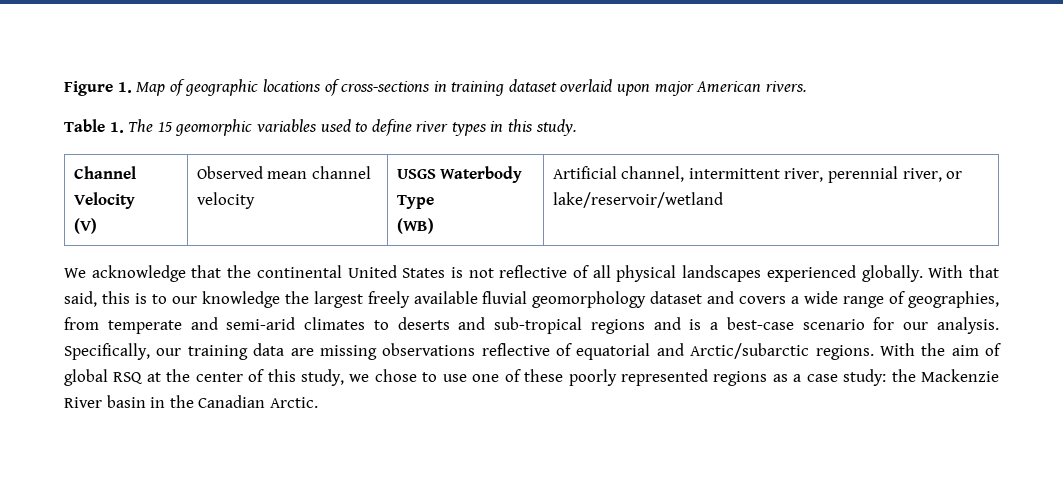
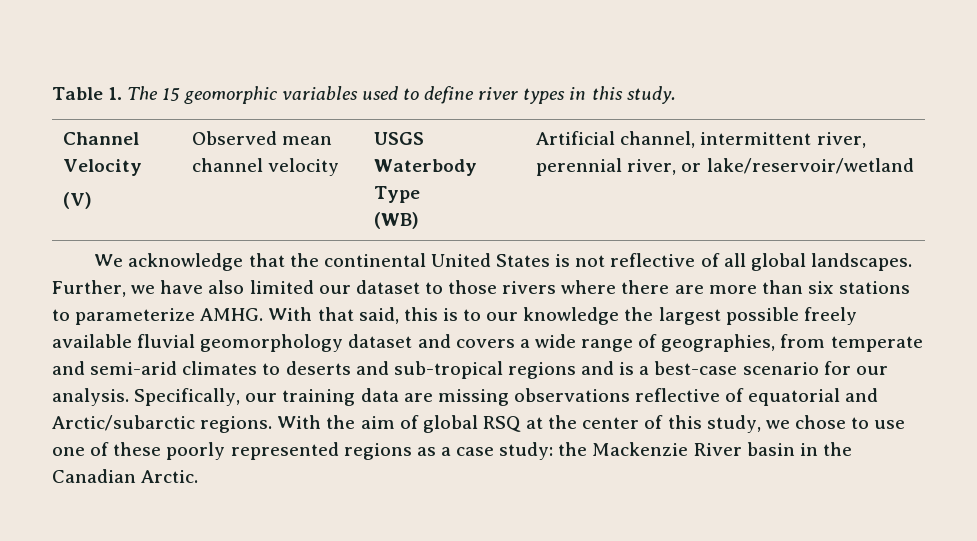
[64,79,807,96] Figure 1. Map of geographic locations of cross-sections in training dataset overlaid upon major American rivers. // -> (52, 93) none
[616,265,923,282] physical landscapes experienced globally. -> [750,253,912,271] [52,280,911,297] [52,308,264,325] global landscapes. Further, we have also limited our dataset to those rivers where there are more than six stations to parameterize AMHG.
(363, 299) none -> [725,307,799,325] possible

